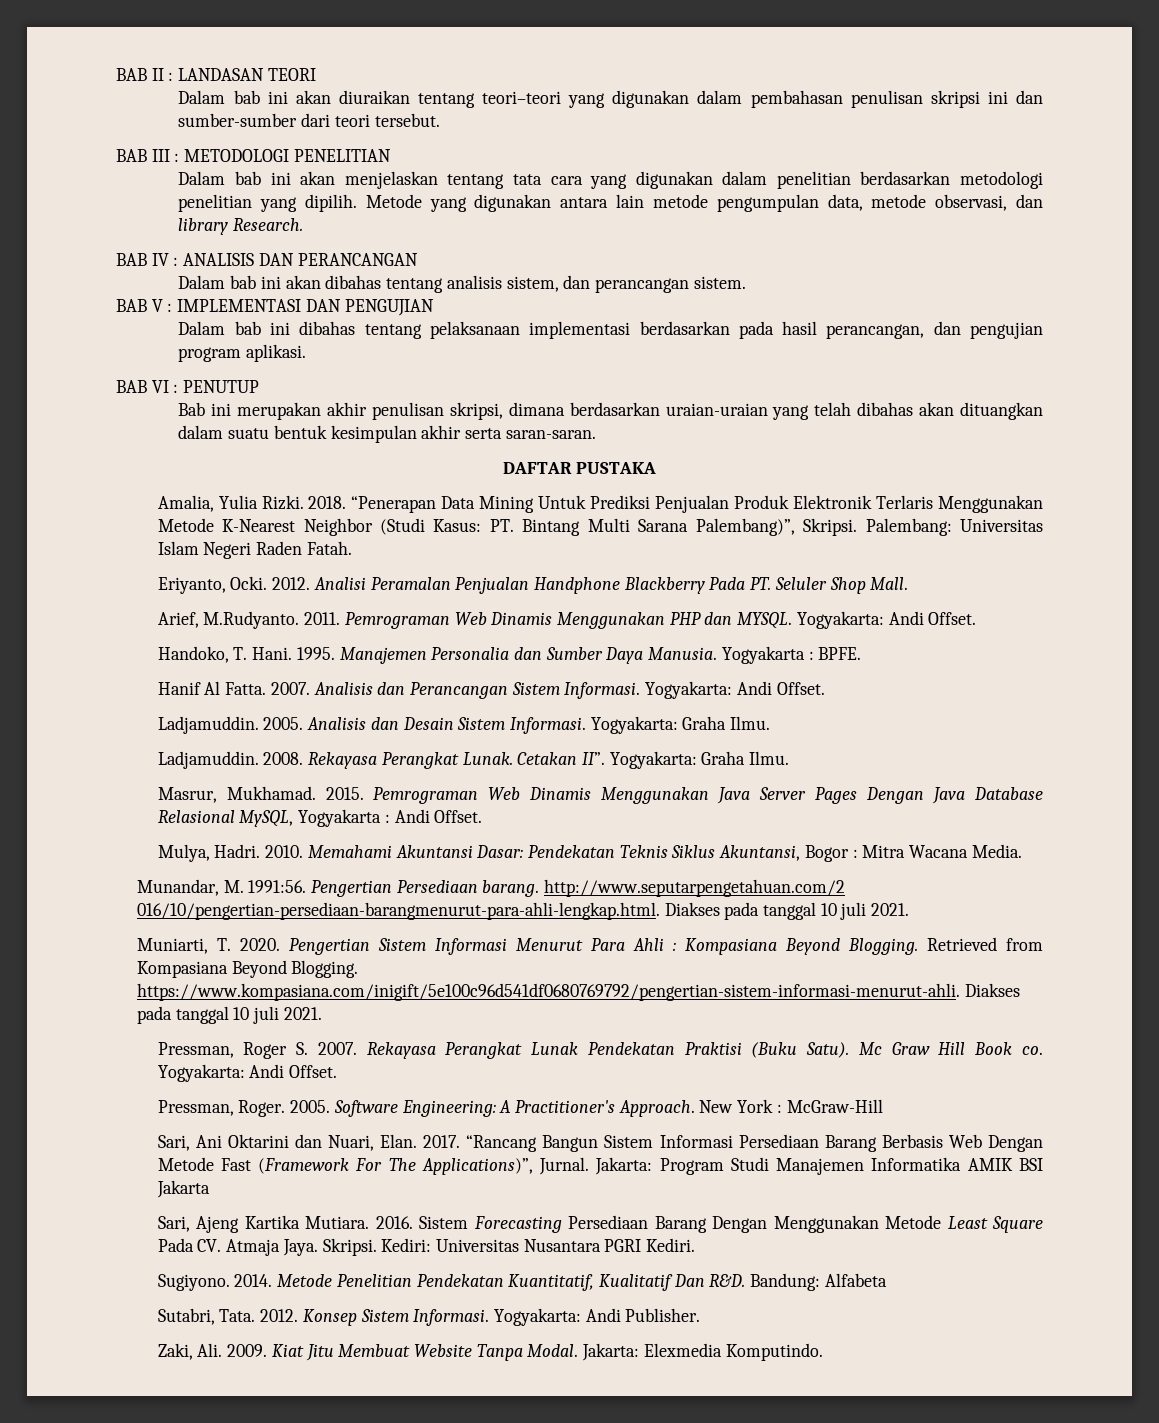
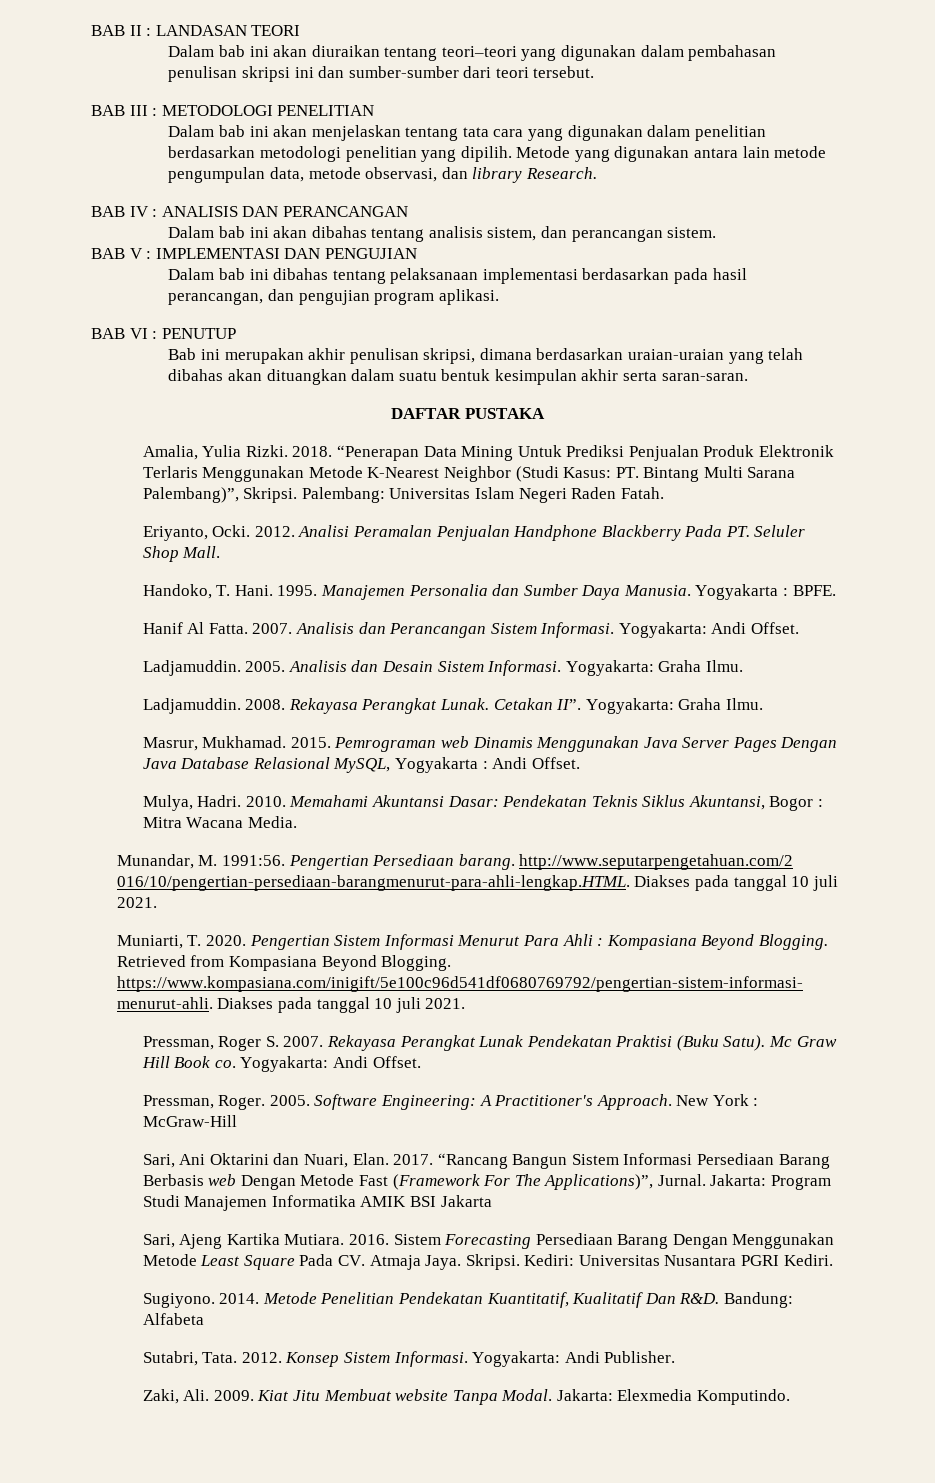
[157,611,977,629] // Arief, M.Rudyanto. 2011. Pemrograman Web Dinamis Menggunakan PHP dan MYSQL. Yogyakarta: Andi Offset. -> (221, 552) none
[488,787,521,800] Web -> [440,736,469,748] web
[136,902,660,920] 016/10/pengertian-persediaan-barangmenurut-para-ahli-lengkap.html. -> [116,875,630,891] 016/10/pengertian-persediaan-barangmenurut-para-ahli-lengkap.HTML.
[948,1134,982,1148] Web -> [208,1174,237,1186] web
[413,1344,472,1357] Website -> [395,1389,449,1401] website

